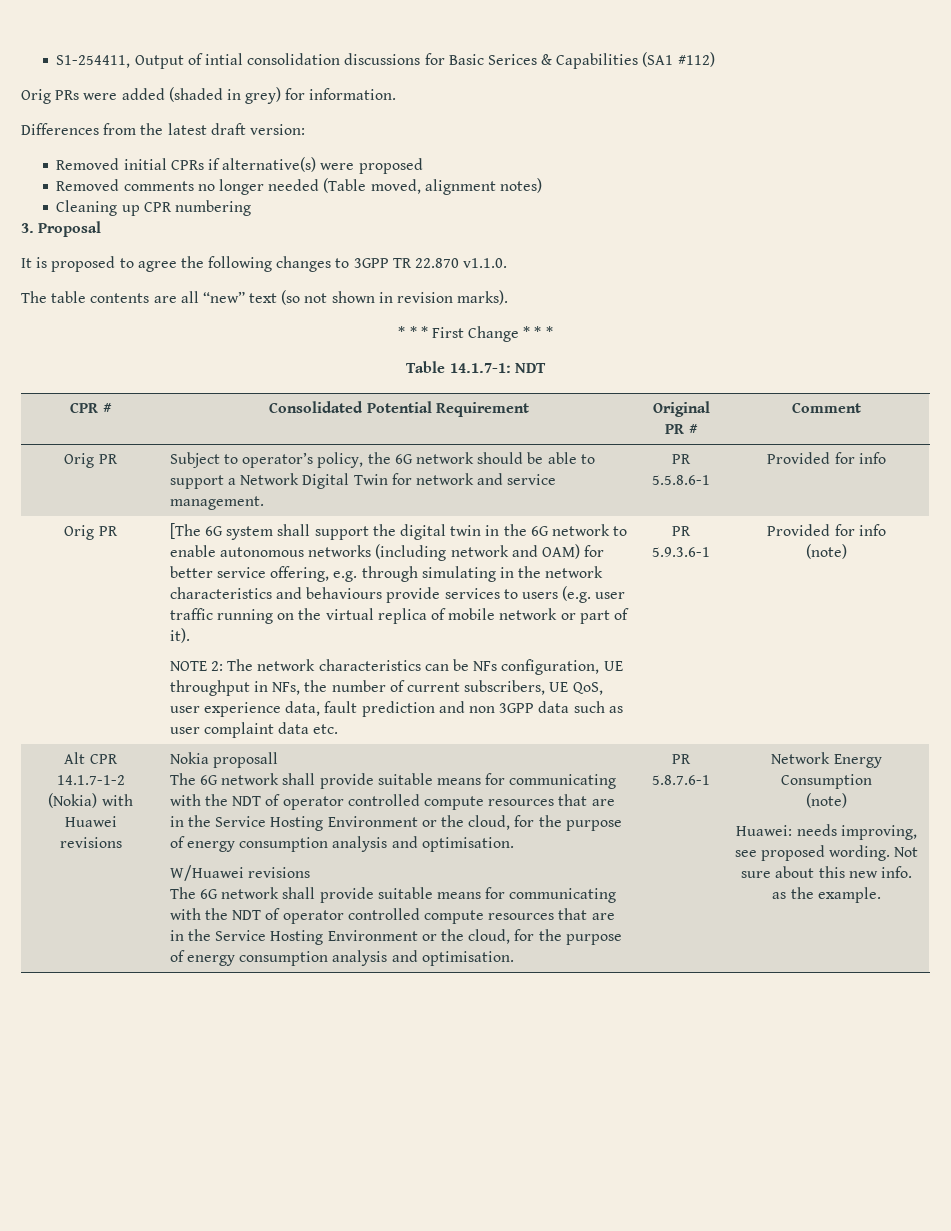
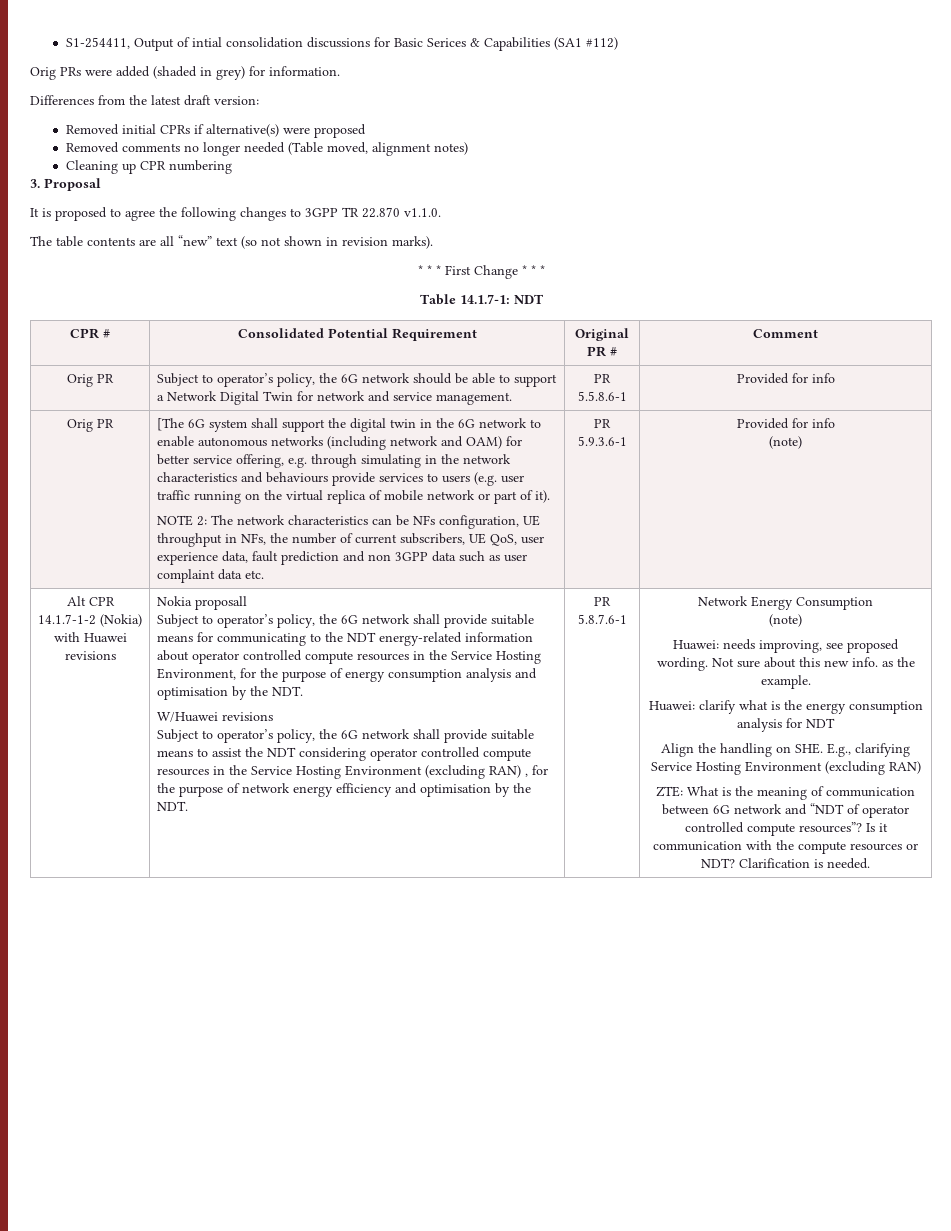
[169,773,617,789] [169,794,615,810] [169,815,622,831] [169,836,514,852] [169,865,311,881] [169,887,617,903] [169,908,615,924] [169,929,622,945] [169,950,514,966] The 6G network shall provide suitable means for communicating with the NDT of operator controlled compute resources that are in the Service Hosting Environment or the cloud, for the purpose of energy consumption analysis and optimisation. // W/Huawei revisions // The 6G network shall provide suitable means for communicating with the NDT of operator controlled compute resources that are in the Service Hosting Environment or the cloud, for the purpose of energy consumption analysis and optimisation. -> [156,614,534,628] [156,632,533,646] [156,650,541,664] [156,668,537,682] [156,686,303,700] [156,712,273,722] [156,729,534,743] [156,747,531,761] [156,765,548,779] [156,783,531,797] [156,801,188,811] Subject to operator’s policy, the 6G network shall provide suitable means for communicating to the NDT energy-related information about operator controlled compute resources in the Service Hosting Environment, for the purpose of energy consumption analysis and optimisation by the NDT. // W/Huawei revisions // Subject to operator’s policy, the 6G network shall provide suitable means to assist the NDT considering operator controlled compute resources in the Service Hosting Environment (excluding RAN) , for the purpose of network energy efficiency and optimisation by the NDT.
(881, 895) none -> [648,700,923,714] [737,718,835,732] [661,743,910,757] [650,761,921,775] [656,786,915,800] [662,803,909,818] [684,822,888,836] [653,840,918,854] [701,858,870,869] // Huawei: clarify what is the energy consumption analysis for NDT // Align the handling on SHE. E.g., clarifying Service Hosting Environment (excluding RAN) // ZTE: What is the meaning of communication between 6G network and “NDT of operator controlled compute resources”? Is it communication with the compute resources or NDT? Clarification is needed.

